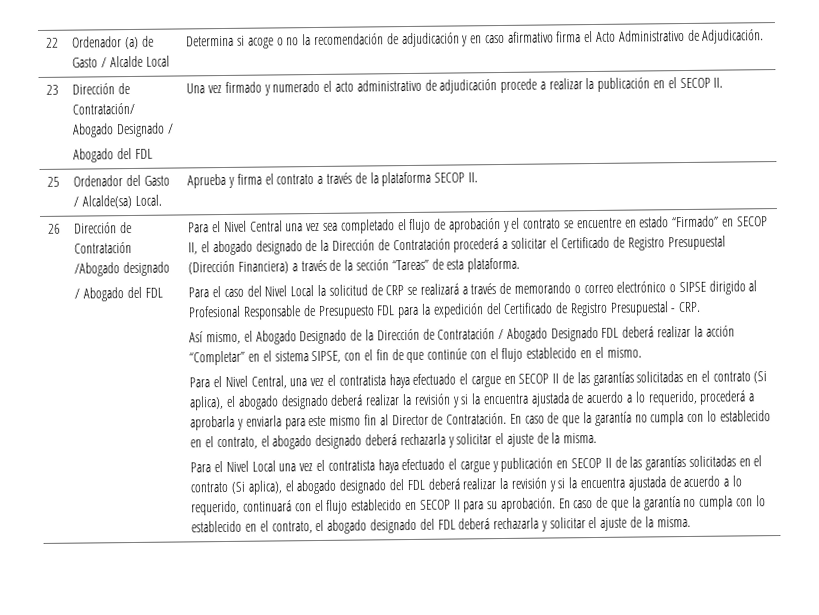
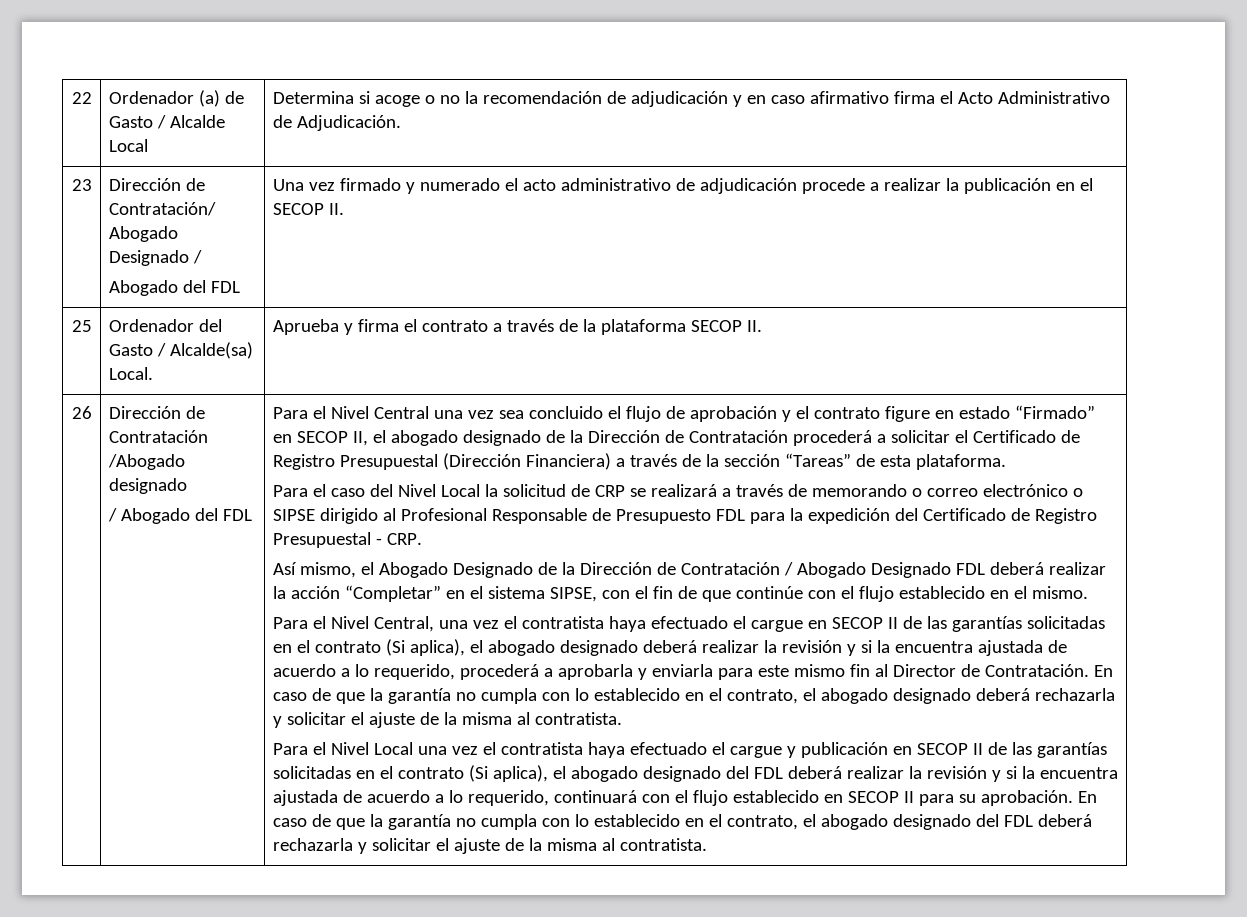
[340,219,395,234] completado -> [528,406,603,419] concluido
[564,217,622,229] se encuentre -> [884,406,930,422] figure
[563,432,598,444] misma. -> [461,712,622,725] misma al contratista.
[656,516,691,528] misma. -> [546,838,707,851] misma al contratista.

